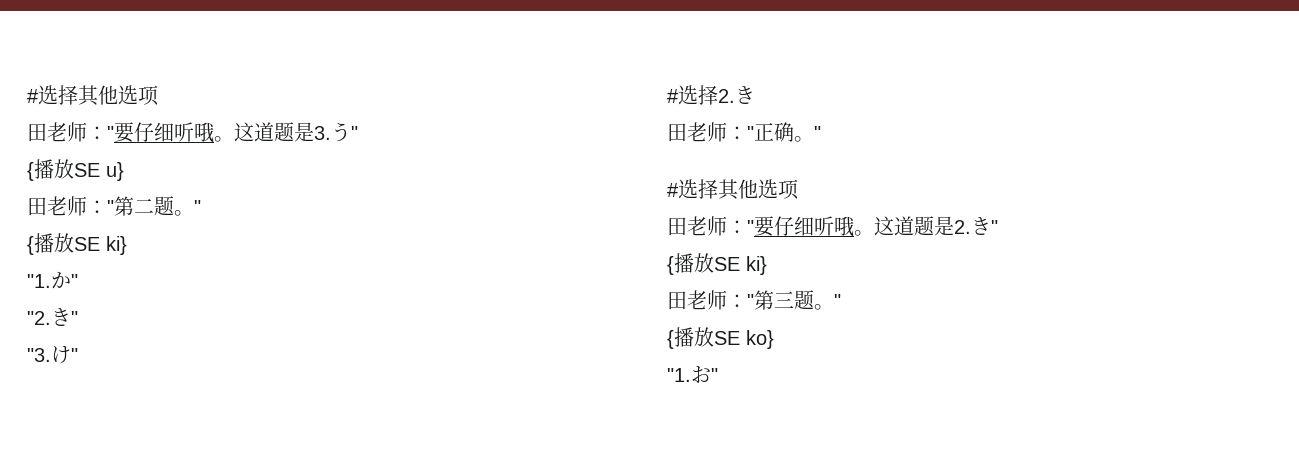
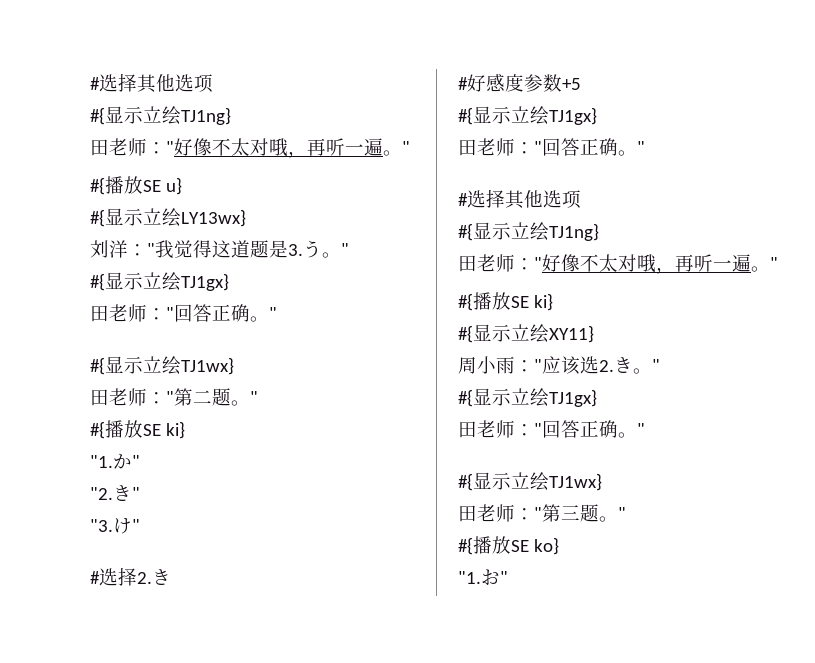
[27,85,159,106] [27,122,234,143] #选择其他选项 // 田老师："要仔细听哦。 -> [90,73,213,93] [90,106,231,125] [90,138,410,158] [90,176,182,195] [90,208,246,227] [90,240,212,258] #选择其他选项 // #{显示立绘TJ1ng} // 田老师："好像不太对哦，再听一遍。" // #{播放SE u} // #{显示立绘LY13wx} // 刘洋："我觉得
[351,126,358,140] [27,159,124,181] " // {播放SE u} -> [322,243,349,258] [90,272,229,291] [90,304,277,322] [90,356,234,375] 。" // #{显示立绘TJ1gx} // 田老师："回答正确。" // #{显示立绘TJ1wx}
[27,236,34,255] { -> [90,421,105,439] #{
[667,122,754,142] // 田老师：" -> [458,74,581,92] [458,106,597,125] [458,138,580,156] // #好感度参数+5 // #{显示立绘TJ1gx} // 田老师："回答
[667,216,998,237] [667,253,767,275] // 田老师："要仔细听哦。这道题是2.き" // {播放SE ki} -> [458,222,599,241] [458,254,778,274] [458,292,553,311] [458,324,594,343] [458,356,660,375] [458,388,597,407] [458,420,645,438] [458,472,602,491] // #{显示立绘TJ1ng} // 田老师："好像不太对哦，再听一遍。" // #{播放SE ki} // #{显示立绘XY11} // 周小雨："应该选2.き。" // #{显示立绘TJ1gx} // 田老师："回答正确。" // #{显示立绘TJ1wx}
[667,330,674,349] { -> [458,537,473,555] #{

